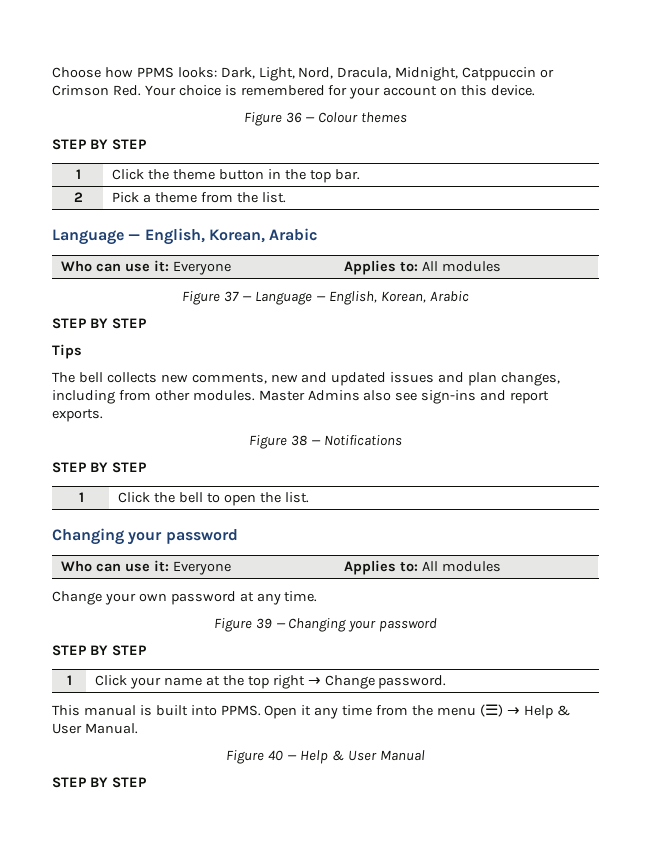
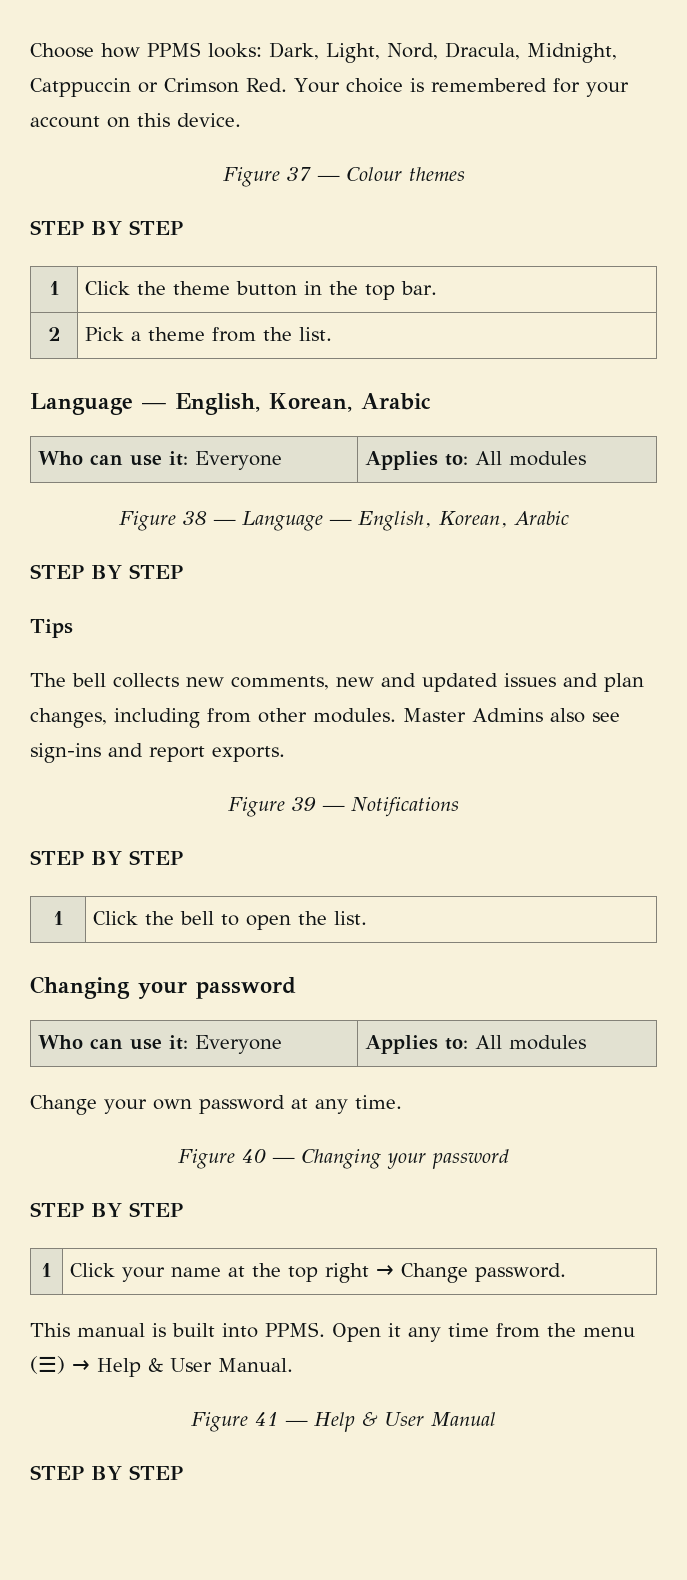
[286,112,303,123] 36 -> [286,167,311,181] 37
[224,291,240,302] 37 -> [182,511,207,525] 38
[291,435,308,446] 38 -> [292,797,316,811] 39
[255,618,272,629] 39 -> [242,1149,266,1163] 40
[268,750,284,761] 40 -> [255,1412,279,1426] 41

